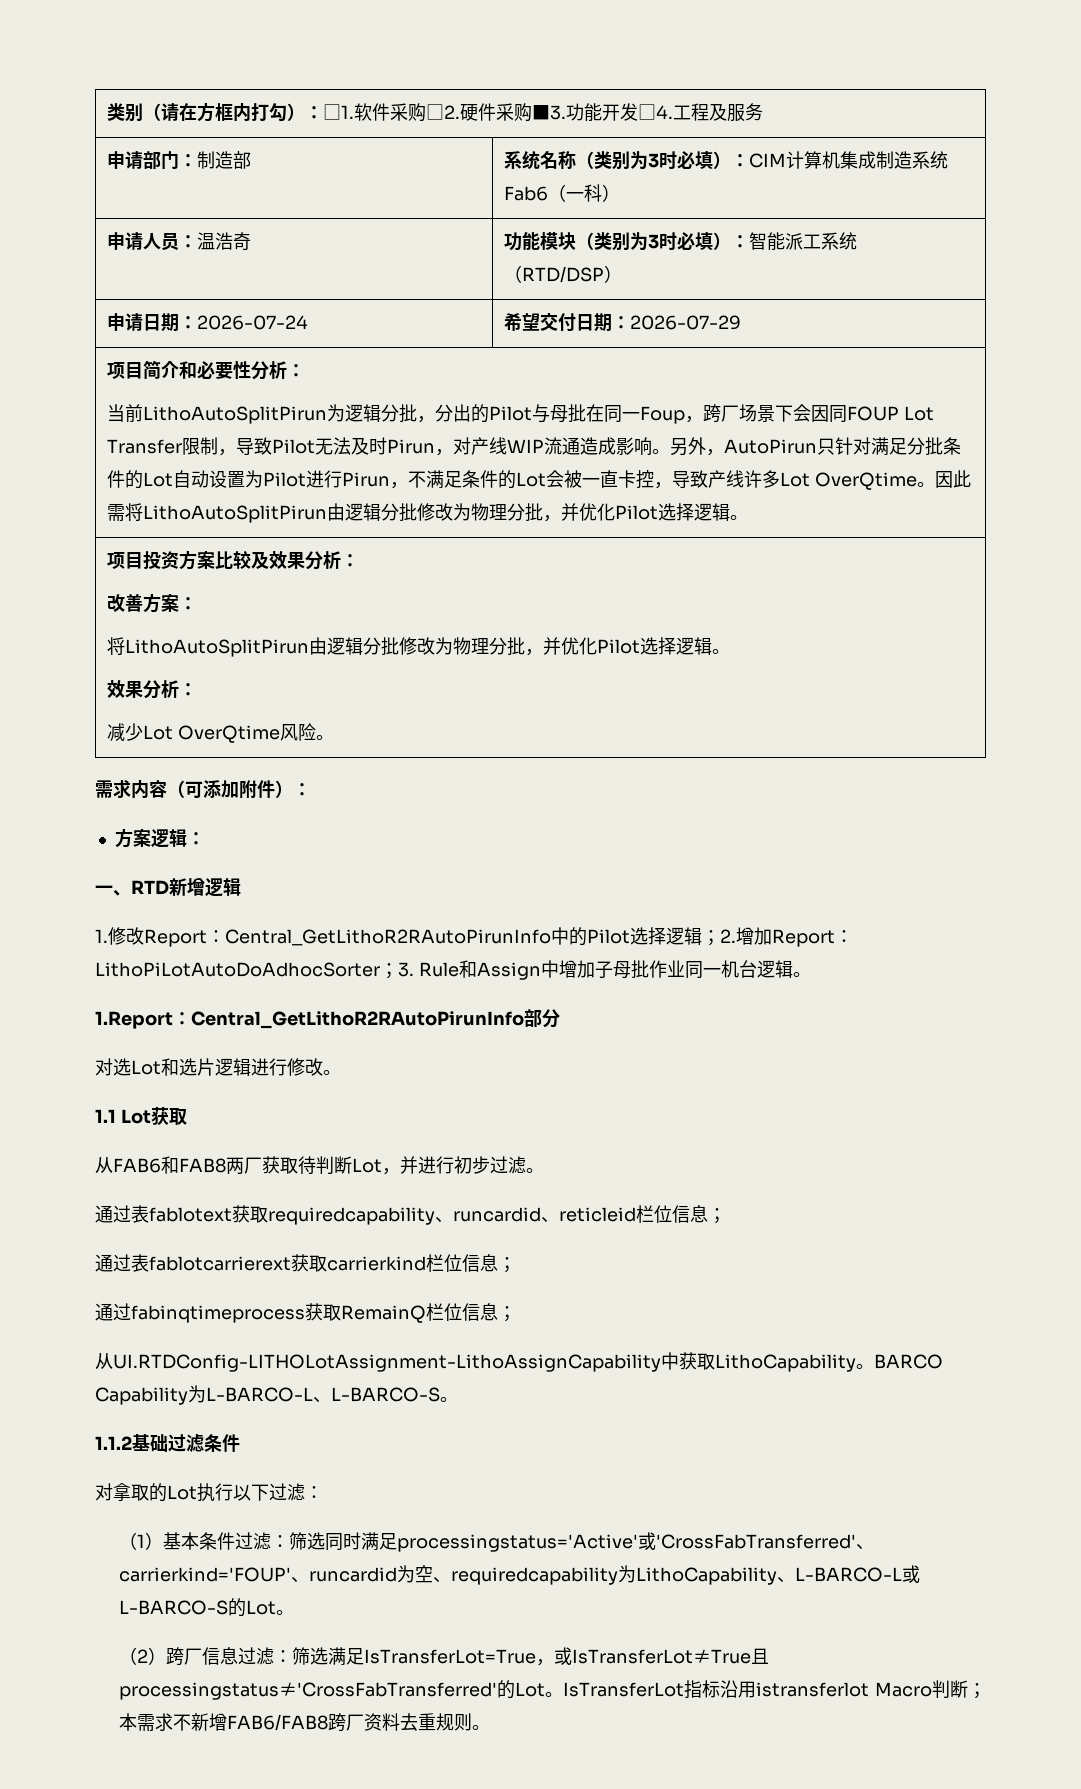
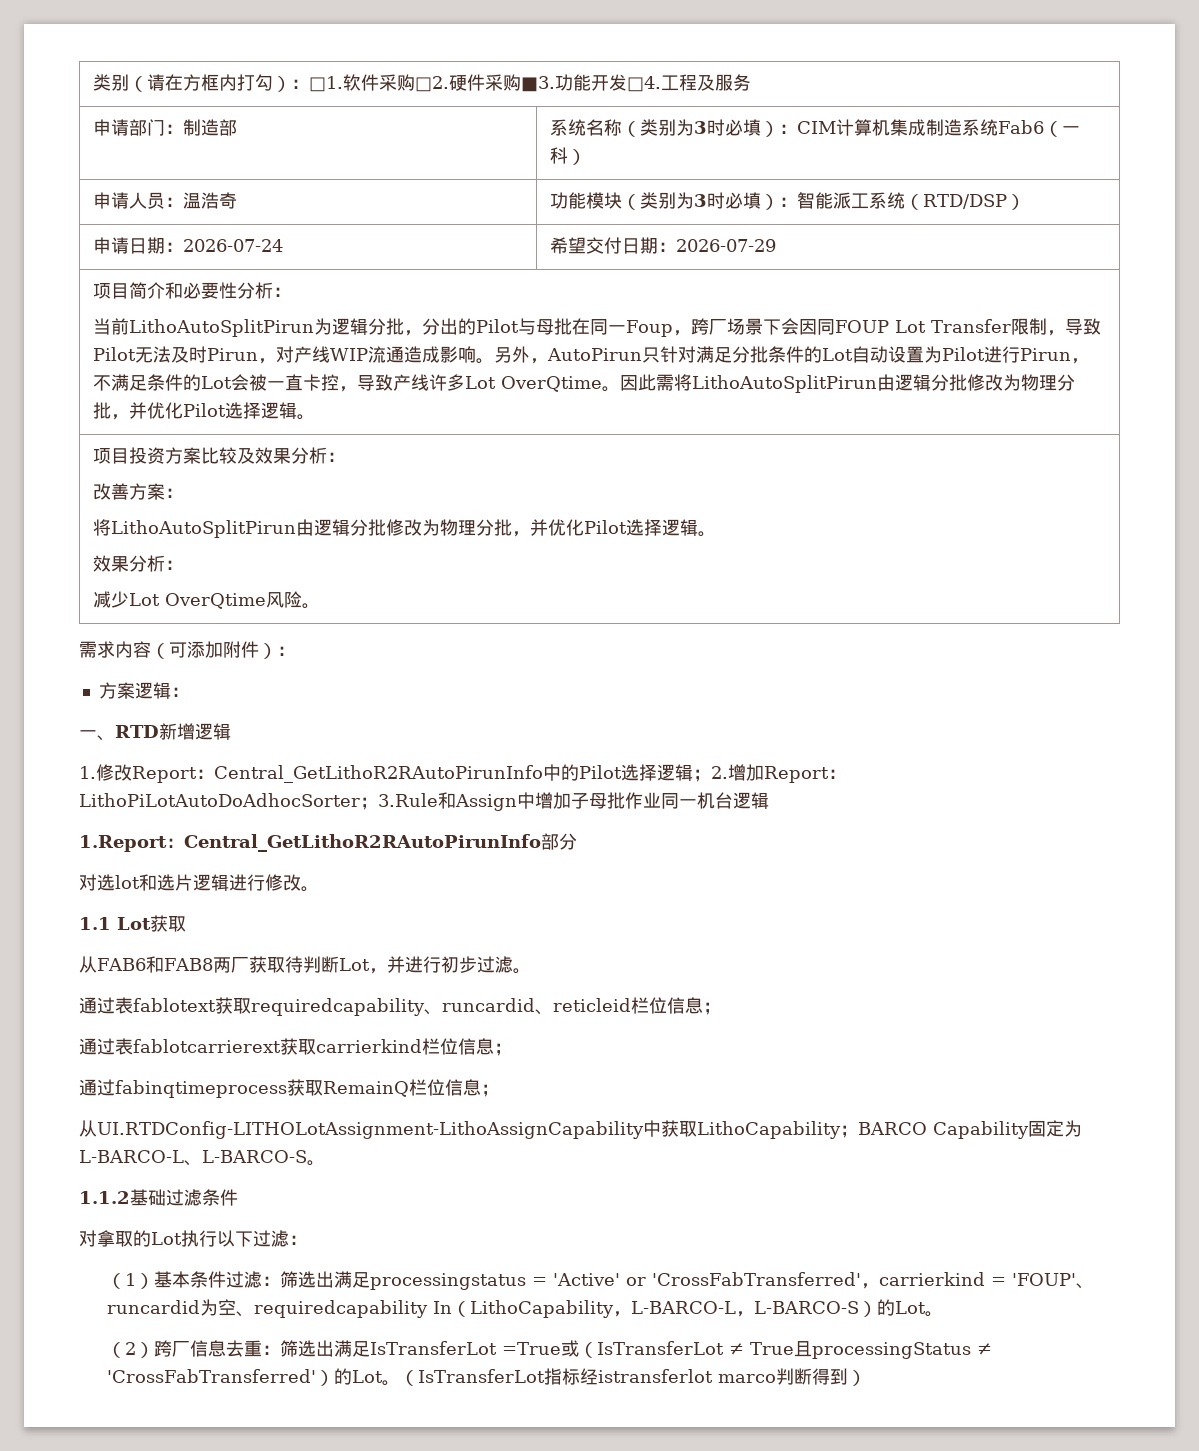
[398,962,459,977] 3. Rule -> [378,793,438,807] 3.Rule
[792,972,811,977] 。 -> (769, 800) none
[131,1060,161,1075] Lot -> [115,875,140,889] lot
[856,1364,874,1369] 。 -> [840,1125,858,1138] ；
(188, 1396) none -> [1028,1120,1064,1137] 固定
[325,1532,875,1552] [119,1565,921,1585] [119,1600,229,1615] 同时满足processingstatus='Active'或'CrossFabTransferred'、carrierkind='FOUP'、runcardid为空、requiredcapability为LithoCapability、L-BARCO-L或L-BARCO-S -> [315,1271,1094,1290] [106,1299,877,1318] 出满足processingstatus = 'Active' or 'CrossFabTransferred'，carrierkind = 'FOUP'、runcardid为空、requiredcapability In（LithoCapability，L-BARCO-L，L-BARCO-S）
[238,1647,770,1666] [119,1680,564,1700] 过滤：筛选满足IsTransferLot=True，或IsTransferLot≠True且processingstatus≠'CrossFabTransferred'的Lot。 -> [225,1340,992,1359] [106,1368,418,1386] 去重：筛选出满足IsTransferLot =True或（IsTransferLot ≠ True且processingStatus ≠ 'CrossFabTransferred'）的Lot。（
[720,1680,986,1699] [119,1713,491,1732] 沿用istransferlot Macro判断；本需求不新增FAB6/FAB8跨厂资料去重规则。 -> [579,1368,866,1386] 经istransferlot marco判断得到）

